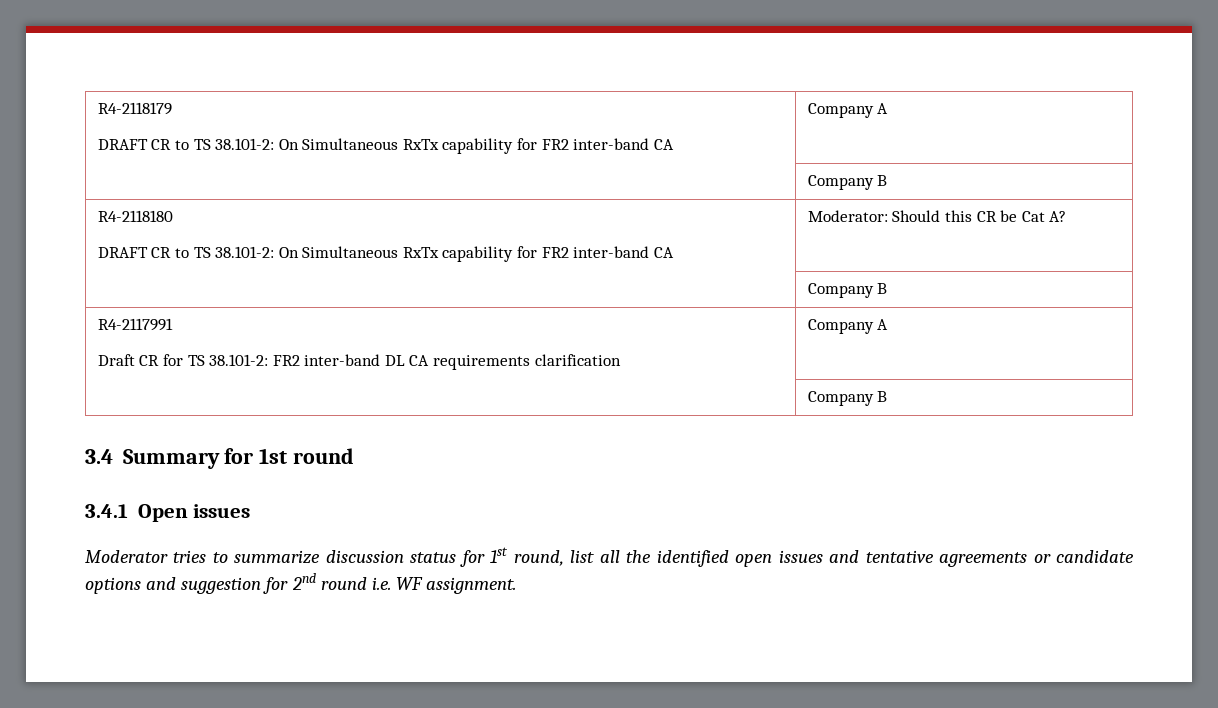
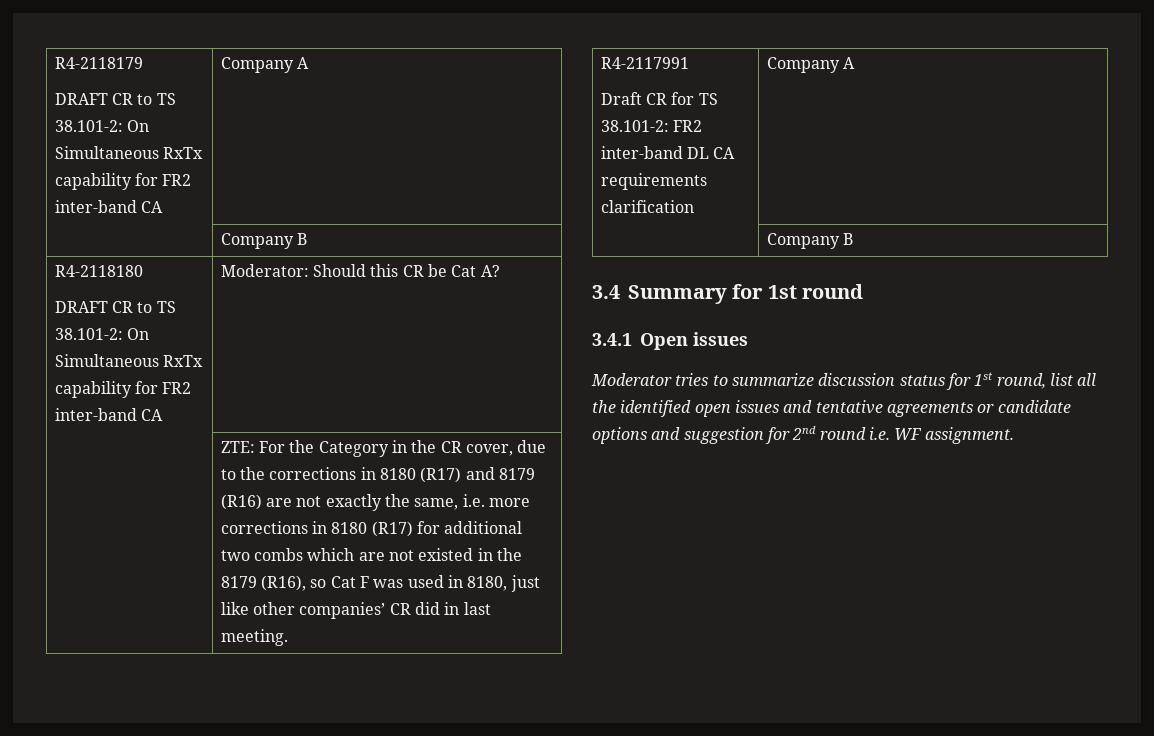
[807,283,888,298] Company B -> [220,440,547,457] [220,467,536,483] [220,494,531,511] [220,521,523,537] [220,548,523,561] [220,575,540,592] [220,602,491,619] [220,629,288,646] ZTE: For the Category in the CR cover, due to the corrections in 8180 (R17) and 8179 (R16) are not exactly the same, i.e. more corrections in 8180 (R17) for additional two combs which are not existed in the 8179 (R16), so Cat F was used in 8180, just like other companies’ CR did in last meeting.

